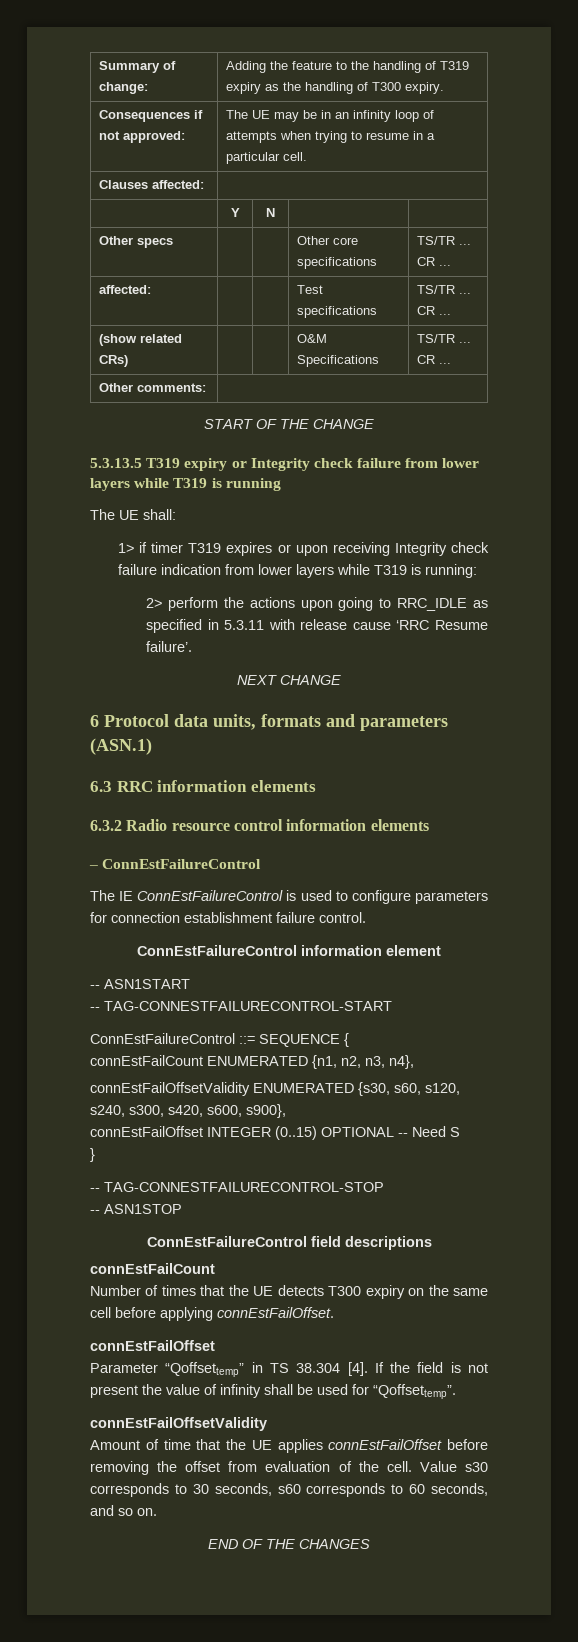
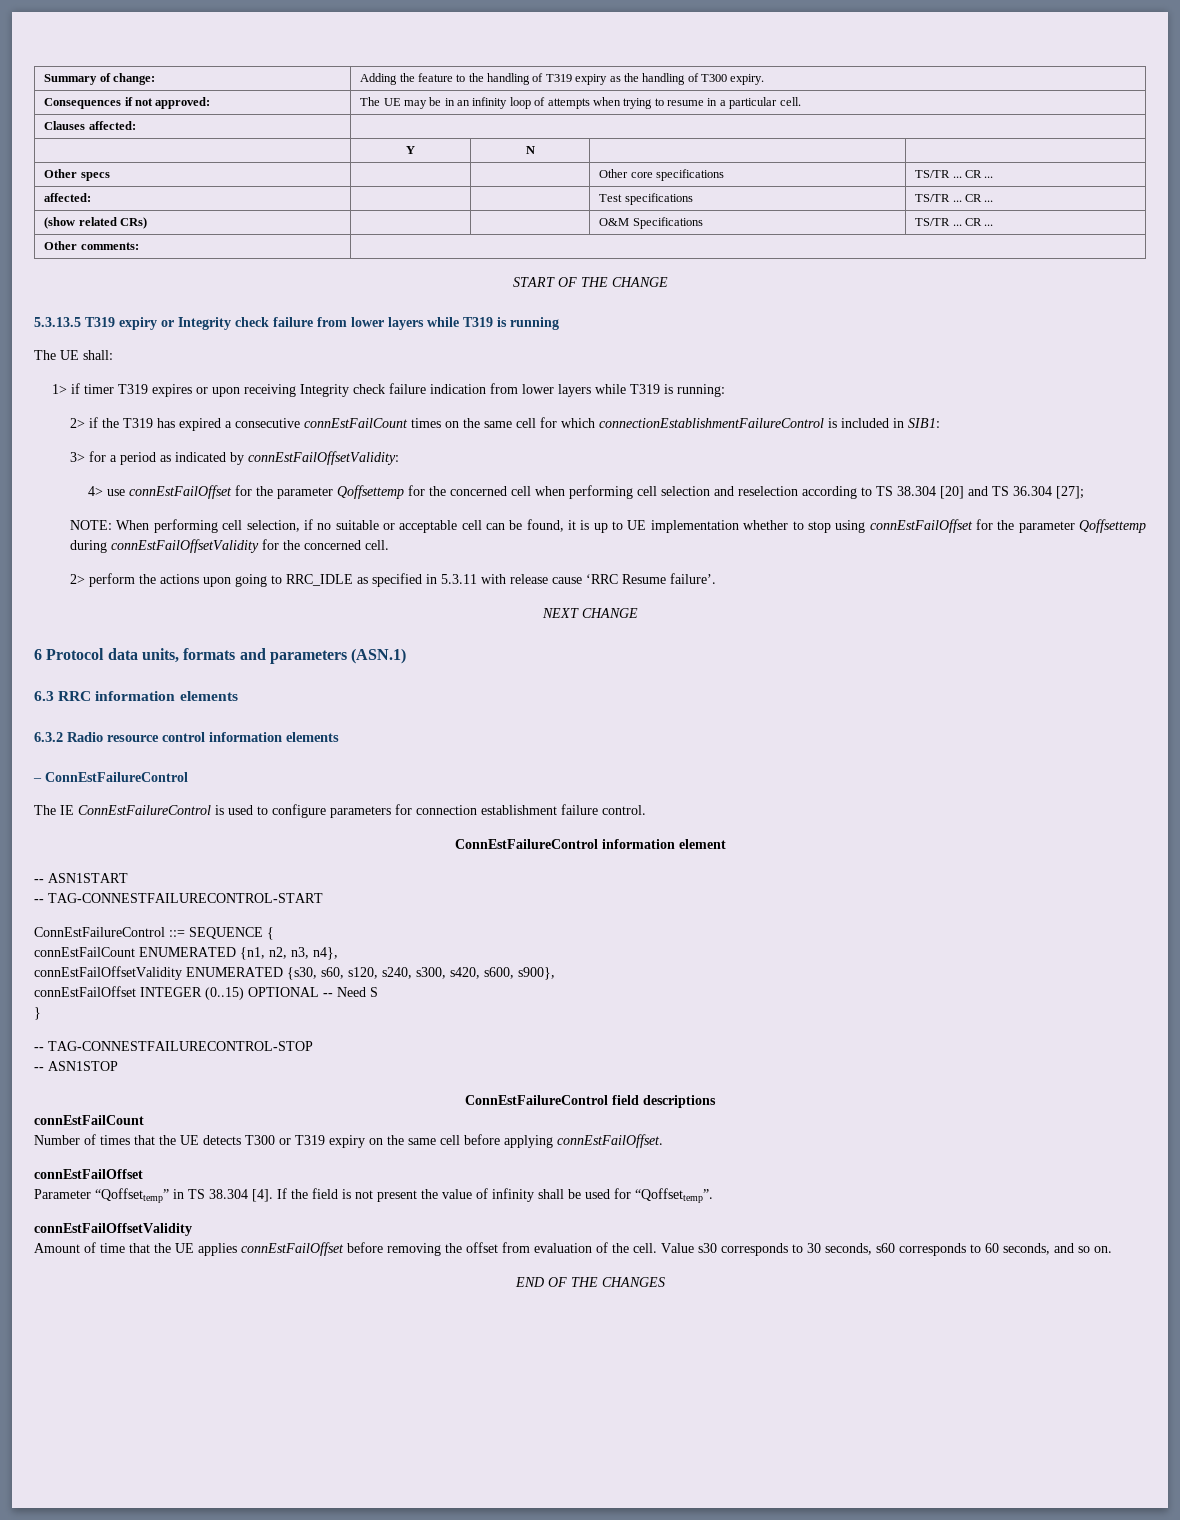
(478, 571) none -> [70,417,941,431] [70,451,400,465] [88,485,1085,499] [70,519,1146,533] [70,539,390,553] // 2> if the T319 has expired a consecutive connEstFailCount times on the same cell for which connectionEstablishmentFailureControl is included in SIB1: // 3> for a period as indicated by connEstFailOffsetValidity: // 4> use connEstFailOffset for the parameter Qoffsettemp for the concerned cell when performing cell selection and reselection according to TS 38.304 [20] and TS 36.304 [27]; // NOTE: When performing cell selection, if no suitable or acceptable cell can be found, it is up to UE implementation whether to stop using connEstFailOffset for the parameter Qoffsettemp during connEstFailOffsetValidity for the concerned cell.
(362, 1291) none -> [279,1135,325,1145] or T319

